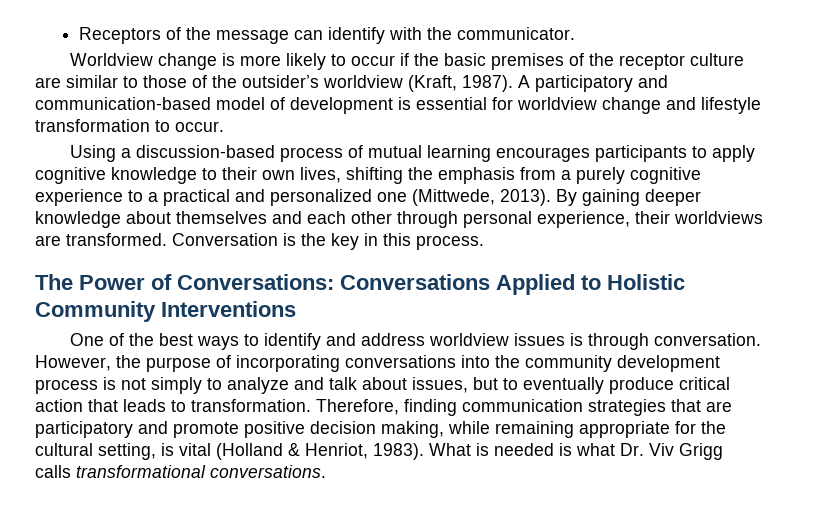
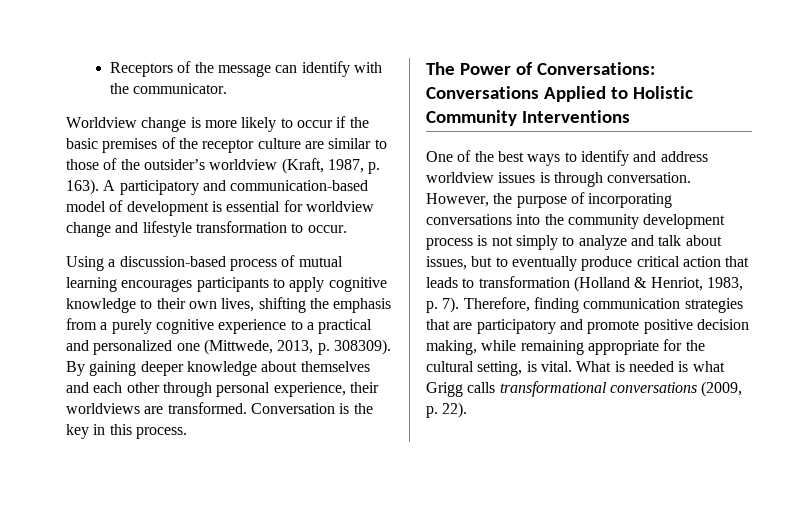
[462,75,513,92] 1987). -> [327,159,381,174] [66,179,99,195] 1987, p. 163).
[500,189,551,206] 2013). -> [277,339,391,355] 2013, p. 308309).
[191,399,311,412] transformation. -> [478,276,743,292] [426,297,460,313] transformation (Holland & Henriot, 1983, p. 7).
[179,443,424,460] vital (Holland & Henriot, 1983). -> [540,361,572,372] vital.
[620,443,674,456] Dr. Viv -> (725, 366) none
[210,465,326,478] conversations. -> [609,381,743,397] [426,402,468,418] conversations (2009, p. 22).

